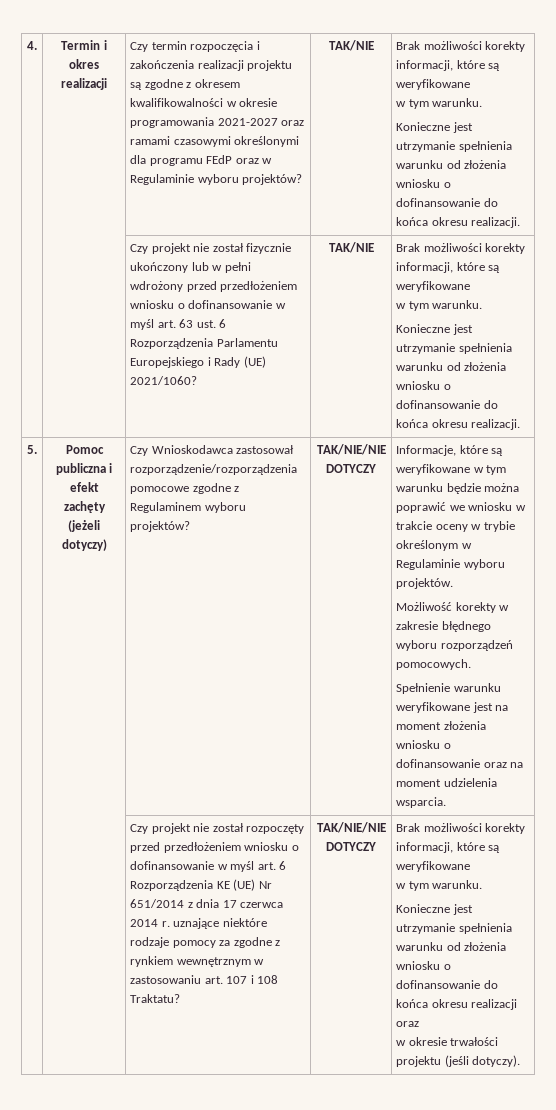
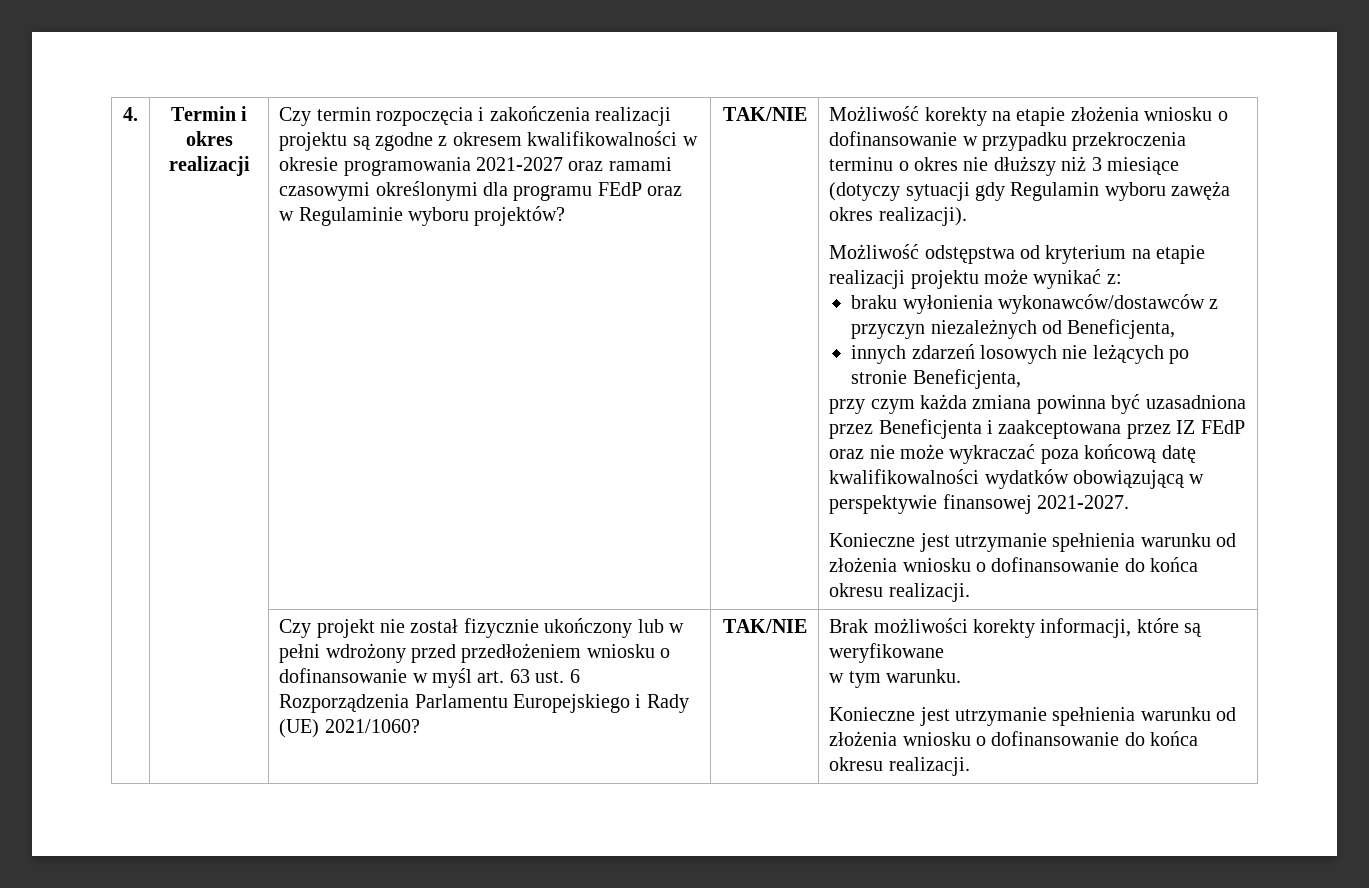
[396,41,526,52] [396,60,501,71] [396,79,471,90] [396,98,483,109] Brak możliwości korekty informacji, które są weryfikowane // w tym warunku. -> [829,106,1228,126] [829,131,1187,151] [829,156,1180,176] [829,181,1231,201] [829,207,967,226] [829,244,1206,264] [829,269,1122,289] [851,294,1219,314] [851,319,1176,339] [851,344,1190,364] [851,369,1021,389] [829,394,1246,414] [829,419,1245,439] [829,444,1196,464] [829,469,1205,489] [829,494,1130,514] Możliwość korekty na etapie złożenia wniosku o dofinansowanie w przypadku przekroczenia terminu o okres nie dłuższy niż 3 miesiące (dotyczy sytuacji gdy Regulamin wyboru zawęża okres realizacji). // Możliwość odstępstwa od kryterium na etapie realizacji projektu może wynikać z: // braku wyłonienia wykonawców/dostawców z przyczyn niezależnych od Beneficjenta, // innych zdarzeń losowych nie leżących po stronie Beneficjenta, // przy czym każda zmiana powinna być uzasadniona przez Beneficjenta i zaakceptowana przez IZ FEdP oraz nie może wykraczać poza końcową datę kwalifikowalności wydatków obowiązującą w perspektywie finansowej 2021-2027.
[27,445,37,454] [65,445,104,454] [55,463,113,475] [69,482,99,492] [63,501,106,513] [68,520,100,532] [61,539,107,551] [130,445,295,456] [130,464,298,475] [130,483,240,494] [130,502,246,513] [130,521,191,532] [316,444,386,455] [326,464,376,473] [396,445,504,456] [396,464,507,475] [396,483,520,494] [396,502,526,513] [396,521,515,532] [396,540,472,551] [396,559,505,570] [396,578,454,589] [396,602,510,613] [396,621,491,632] [396,640,513,651] [396,659,472,670] [396,683,501,694] [396,702,509,713] [396,721,486,730] [396,740,451,749] [396,759,524,768] [396,778,497,787] [396,797,447,808] [130,823,304,834] [130,842,299,853] [130,861,286,872] [130,879,272,891] [130,899,283,908] [130,918,267,929] [130,937,280,948] [130,956,265,967] [130,975,278,984] [130,994,181,1003] [316,822,386,833] [326,842,376,851] [396,823,526,834] [396,842,501,853] [396,861,471,872] [396,880,483,891] [396,904,473,915] [396,923,512,934] [396,942,507,951] [396,961,451,970] [396,980,498,989] [396,999,518,1010] [396,1021,420,1027] [396,1037,499,1046] [396,1055,521,1067] // 5. | Pomoc publiczna i efekt zachęty (jeżeli dotyczy) | Czy Wnioskodawca zastosował rozporządzenie/rozporządzenia pomocowe zgodne z Regulaminem wyboru projektów? | TAK/NIE/NIE DOTYCZY | Informacje, które są weryfikowane w tym warunku będzie można poprawić we wniosku w trakcie oceny w trybie określonym w Regulaminie wyboru projektów. // Możliwość korekty w zakresie błędnego wyboru rozporządzeń pomocowych. // Spełnienie warunku weryfikowane jest na moment złożenia wniosku o dofinansowanie oraz na moment udzielenia wsparcia. // | | Czy projekt nie został rozpoczęty przed przedłożeniem wniosku o dofinansowanie w myśl art. 6 Rozporządzenia KE (UE) Nr 651/2014 z dnia 17 czerwca 2014 r. uznające niektóre rodzaje pomocy za zgodne z rynkiem wewnętrznym w zastosowaniu art. 107 i 108 Traktatu? | TAK/NIE/NIE DOTYCZY | Brak możliwości korekty informacji, które są weryfikowane // w tym warunku. // Konieczne jest utrzymanie spełnienia warunku od złożenia wniosku o dofinansowanie do końca okresu realizacji oraz // w okresie trwałości projektu (jeśli dotyczy). -> (970, 766) none

